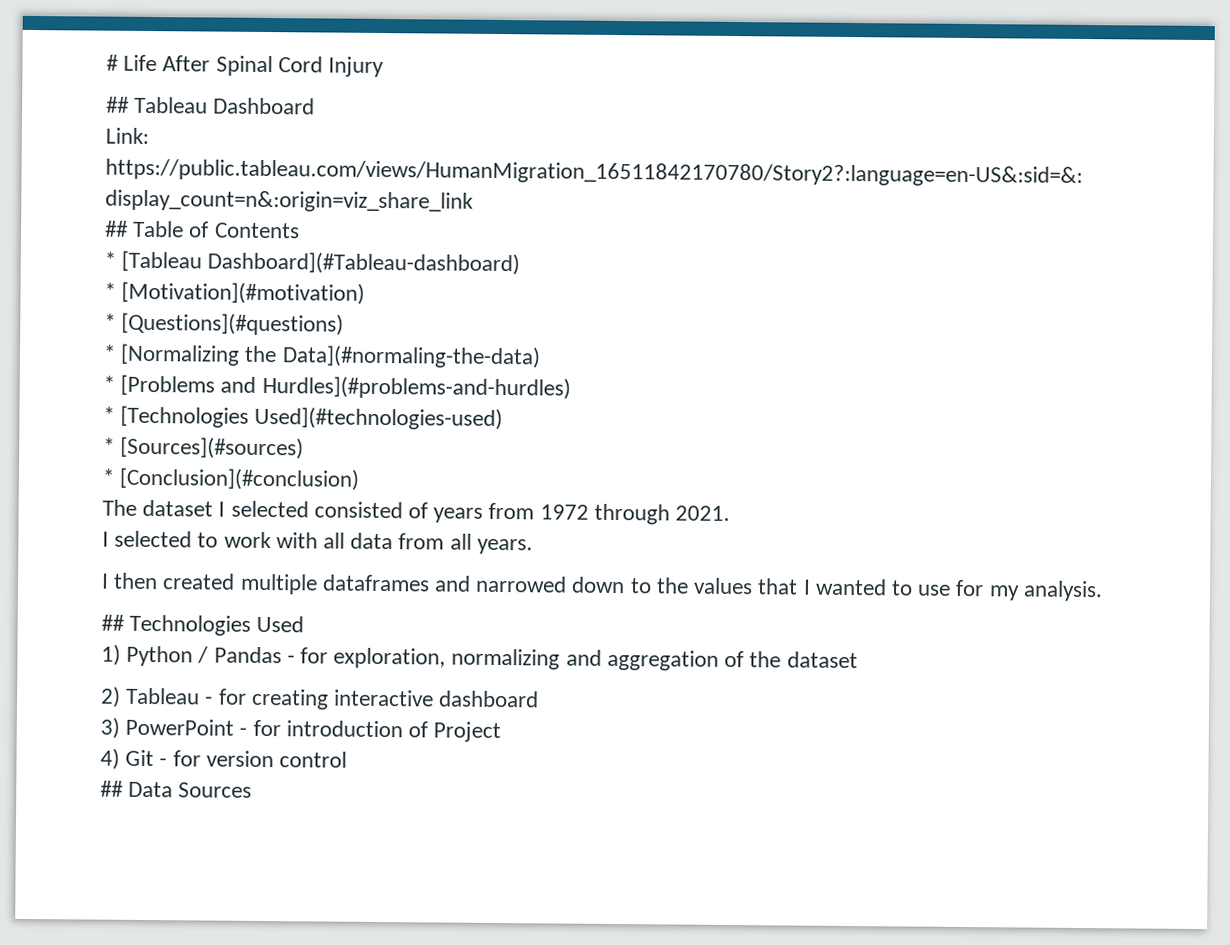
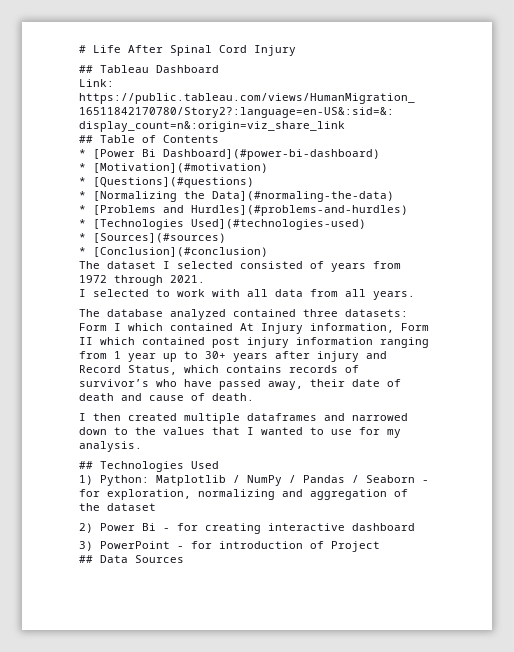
[121,250,521,276] [Tableau Dashboard](#Tableau-dashboard) -> [93,149,380,160] [Power Bi Dashboard](#power-bi-dashboard)
(533, 546) none -> [79,309,408,320] [79,323,429,334] [79,337,429,348] [79,351,387,362] [79,365,359,375] [79,379,401,390] [79,393,254,401] // The database analyzed contained three datasets: Form I which contained At Injury information, Form II which contained post injury information ranging from 1 year up to 30+ years after injury and Record Status, which contains records of survivor’s who have passed away, their date of death and cause of death.
[126,645,282,667] Python / Pandas -> [100,475,415,486] Python: Matplotlib / NumPy / Pandas / Seaborn
[126,687,201,705] Tableau -> [100,523,156,531] Power Bi
[100,748,348,770] // 4) Git - for version control -> (380, 546) none

